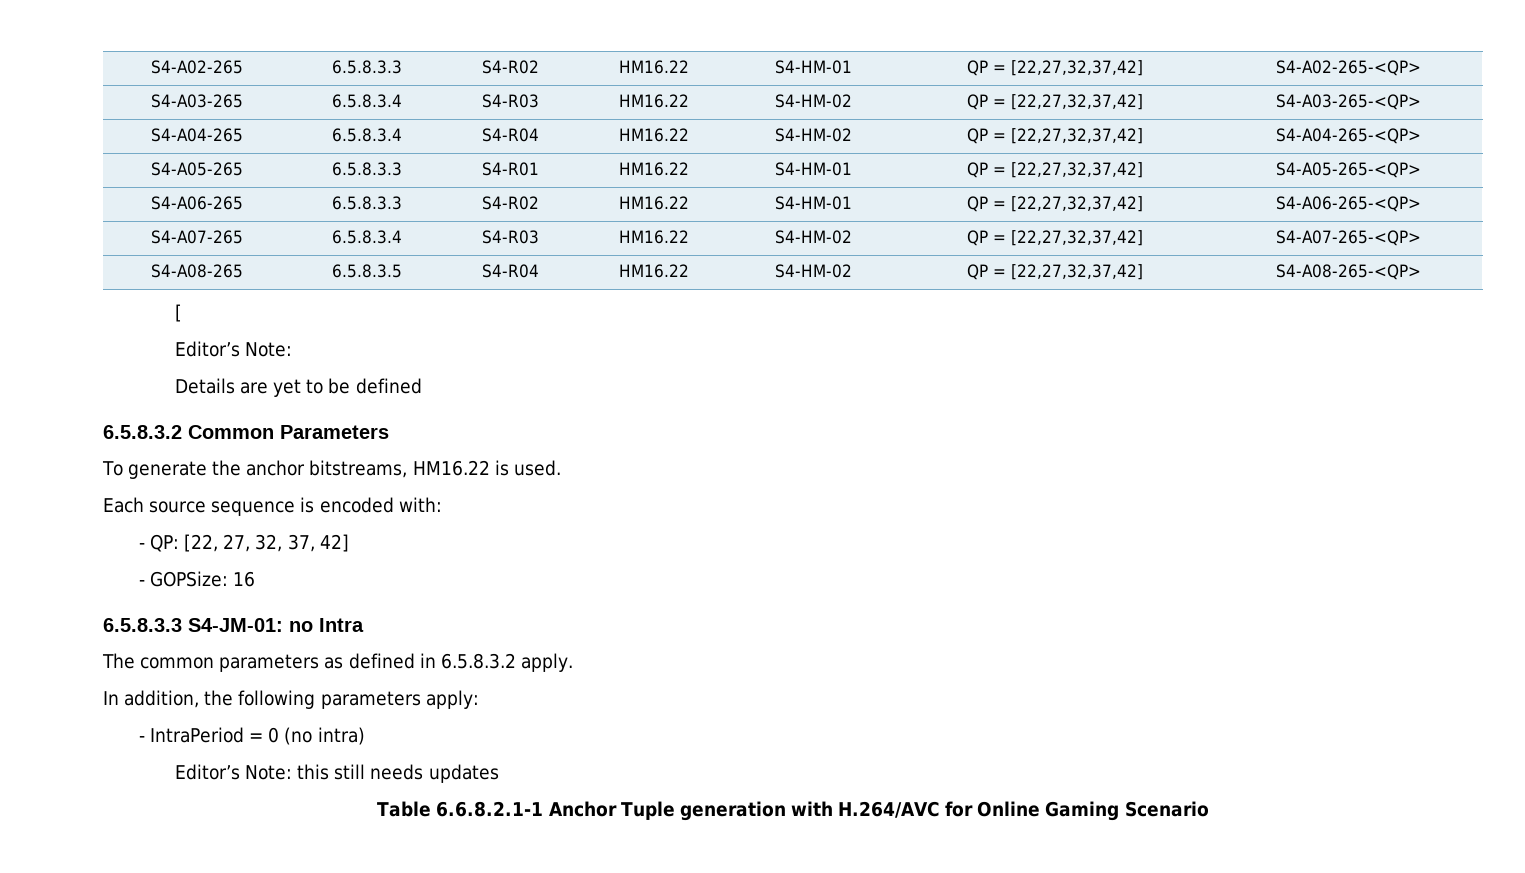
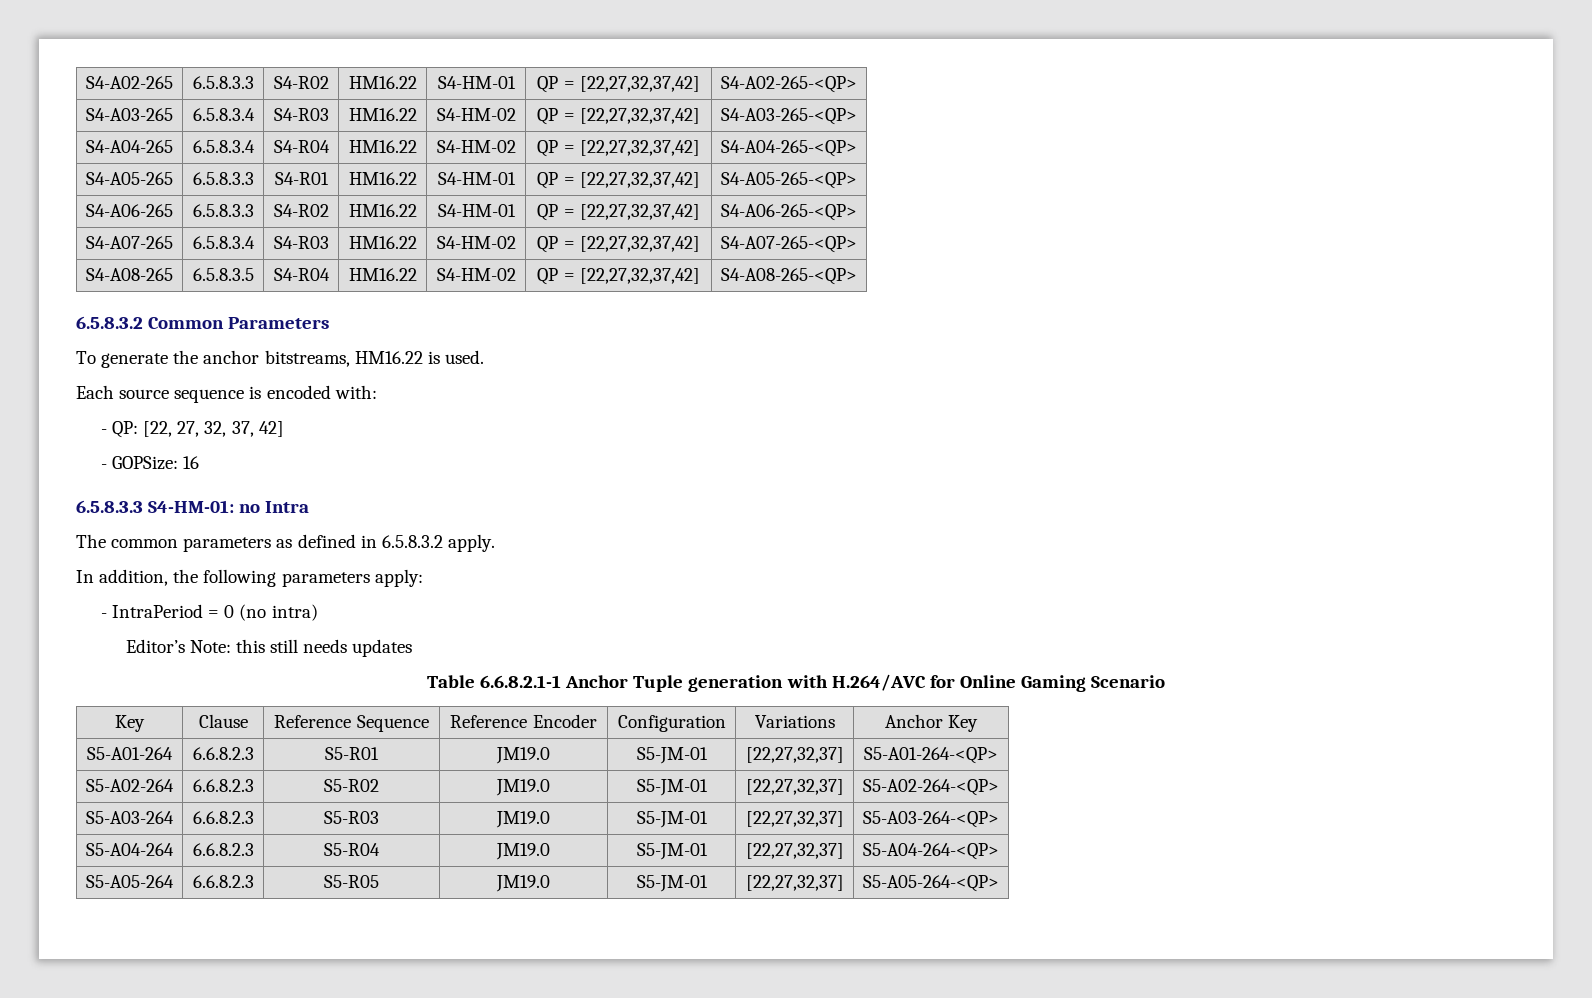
[174,304,182,322] [174,341,293,357] [174,378,422,397] // [ // Editor’s Note: // Details are yet to be defined -> (857, 276) none
[188,618,283,632] S4-JM-01: -> [148,500,235,513] S4-HM-01:
(1209, 809) none -> [115,715,145,732] [198,714,248,728] [274,715,429,732] [450,714,597,728] [617,715,726,732] [754,715,835,728] [884,714,979,732] [87,747,173,760] [192,747,254,760] [325,747,379,760] [496,747,550,764] [636,747,708,764] [745,747,844,763] [864,747,998,764] [86,779,174,792] [192,779,254,792] [324,779,379,792] [496,779,550,796] [636,779,708,796] [745,779,844,795] [863,779,999,796] [86,811,174,824] [192,811,254,824] [324,811,379,824] [496,811,550,828] [636,811,708,828] [745,811,844,827] [863,811,999,828] [86,843,174,856] [192,843,254,856] [324,843,380,856] [496,843,550,860] [636,843,708,860] [745,843,844,859] [863,843,999,860] [86,875,174,888] [192,875,254,888] [324,875,379,888] [496,875,550,892] [636,875,708,892] [745,875,844,891] [863,875,999,892] // Key | Clause | Reference Sequence | Reference Encoder | Configuration | Variations | Anchor Key // S5-A01-264 | 6.6.8.2.3 | S5-R01 | JM19.0 | S5-JM-01 | [22,27,32,37] | S5-A01-264-<QP> // S5-A02-264 | 6.6.8.2.3 | S5-R02 | JM19.0 | S5-JM-01 | [22,27,32,37] | S5-A02-264-<QP> // S5-A03-264 | 6.6.8.2.3 | S5-R03 | JM19.0 | S5-JM-01 | [22,27,32,37] | S5-A03-264-<QP> // S5-A04-264 | 6.6.8.2.3 | S5-R04 | JM19.0 | S5-JM-01 | [22,27,32,37] | S5-A04-264-<QP> // S5-A05-264 | 6.6.8.2.3 | S5-R05 | JM19.0 | S5-JM-01 | [22,27,32,37] | S5-A05-264-<QP>

